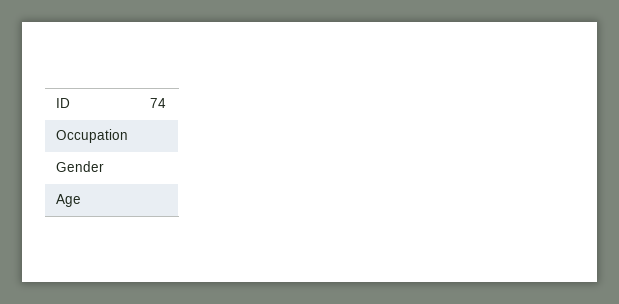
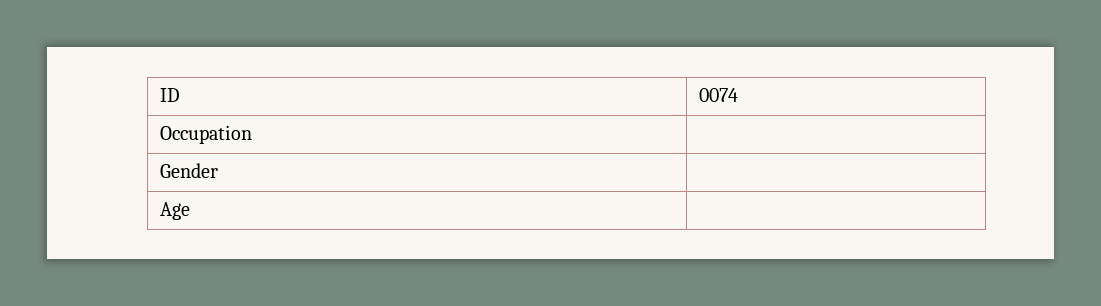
[149,98,166,108] 74 -> [698,88,738,102] 0074

